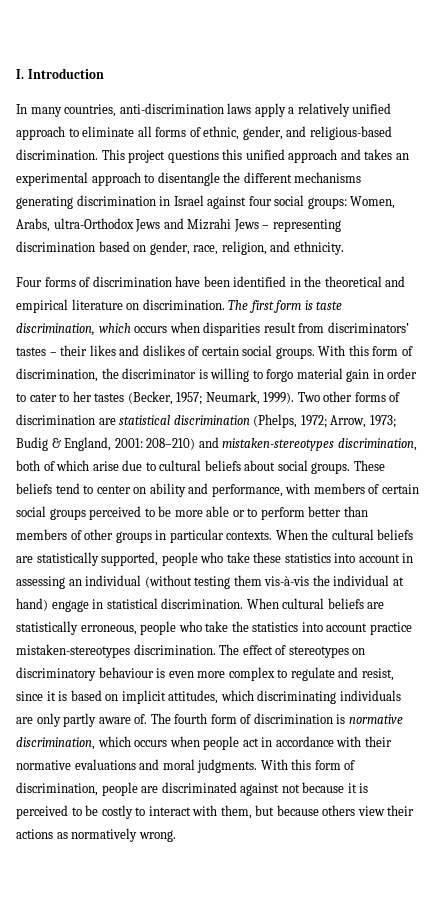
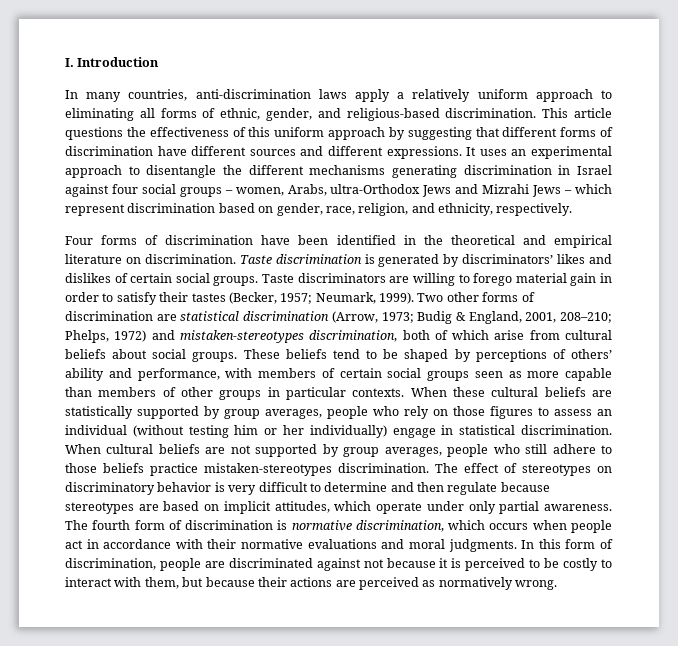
[352,103,392,114] [16,126,135,140] unified approach to eliminate -> [477,89,612,102] [65,108,134,121] uniform approach to eliminating
[128,149,393,163] project questions this unified approach and takes -> [574,108,613,118] [65,127,613,140] [65,146,507,159] article questions the effectiveness of this uniform approach by suggesting that different forms of discrimination have different sources and different expressions. It uses
[307,196,396,209] groups: Women, -> [179,187,284,197] groups – women,
[272,219,341,232] representing -> [574,184,612,194] [65,204,125,216] which represent
[293,241,344,255] ethnicity. -> [438,203,573,216] ethnicity, respectively.
[228,300,343,313] [16,322,409,336] [16,345,88,356] The first form is taste discrimination, which occurs when disparities result from discriminators’ tastes – their -> [239,254,554,267] Taste discrimination is generated by discriminators’
[318,345,413,356] [16,368,208,382] With this form of discrimination, the discriminator is -> [262,273,410,283] Taste discriminators are
[266,369,294,382] forgo -> [473,273,513,286] forego
[29,391,92,402] cater to her -> [116,292,189,305] satisfy their
[253,414,367,428] (Phelps, 1972; Arrow, -> [331,311,378,323] (Arrow,
[114,438,196,450] 2001: 208–210) -> [525,312,612,323] [65,330,147,343] 2001, 208–210; Phelps, 1972)
[122,460,156,471] due to -> [529,330,560,340] from
[96,485,147,494] center on -> [383,349,612,362] be shaped by perceptions of others’
[89,506,342,520] perceived to be more able or to perform better -> [474,368,612,381] seen as more capable
[311,529,414,540] [16,552,414,566] [16,575,404,589] [16,598,48,611] the cultural beliefs are statistically supported, people who take these statistics into account in assessing an individual (without testing them vis-à-vis the individual at hand) -> [452,387,612,397] [65,406,612,419] [65,425,387,438] these cultural beliefs are statistically supported by group averages, people who rely on those figures to assess an individual (without testing him or her individually)
[16,621,368,635] statistically erroneous, people who take the statistics into account -> [230,444,612,457] [65,463,144,473] not supported by group averages, people who still adhere to those beliefs
[98,667,394,681] [16,691,68,701] behaviour is even more complex to regulate and resist, since it is -> [157,482,550,495] [65,502,159,514] behavior is very difficult to determine and then regulate because stereotypes are
[257,690,401,704] [16,713,148,727] discriminating individuals are only partly aware of. -> [376,501,613,514] operate under only partial awareness.
[260,759,288,770] With -> [521,540,535,549] In
[322,805,415,816] [16,829,53,839] others view their actions -> [257,577,419,590] their actions are perceived

